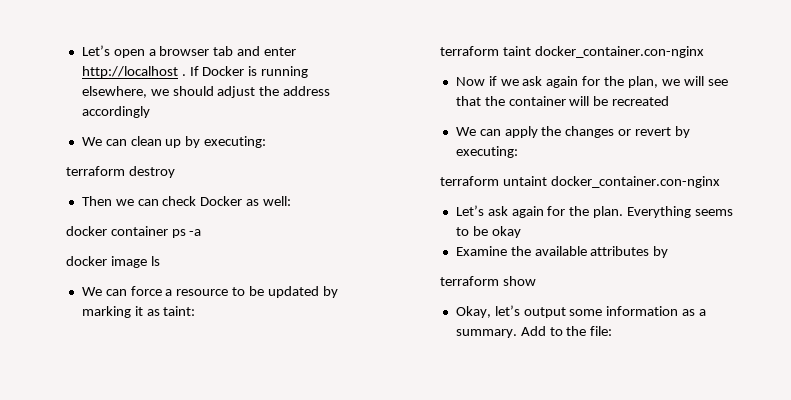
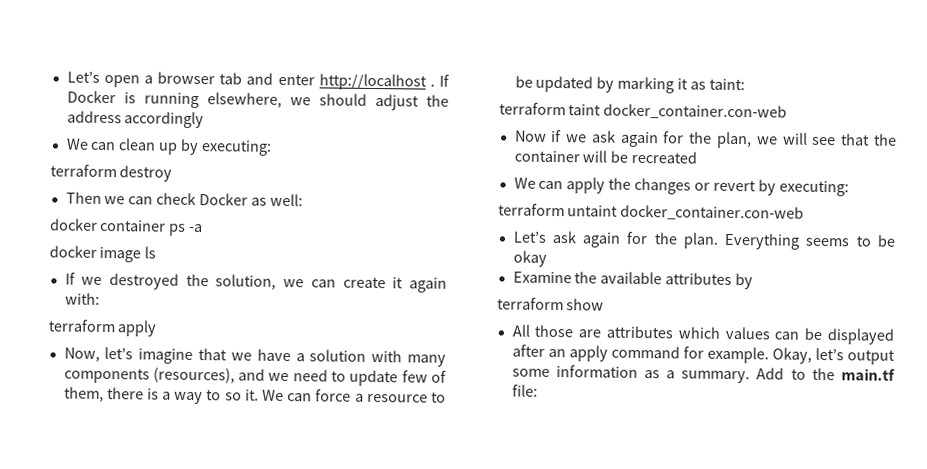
(160, 261) none -> [64,272,447,293] [64,292,100,305] [47,319,158,337] [63,346,447,367] [63,367,448,387] [63,386,259,405] If we destroyed the solution, we can create it again with: // terraform apply // Now, let’s imagine that we have a solution with many components (resources), and we need to update few of them, there is a way to so it.
[534,46,704,58] docker_container.con-nginx -> [603,103,788,120] docker_container.con-web
[550,176,720,188] docker_container.con-nginx -> [620,204,805,221] docker_container.con-web
(536, 281) none -> [511,324,895,345] [511,344,769,364] All those are attributes which values can be displayed after an apply command for example.
(587, 331) none -> [841,368,896,381] main.tf

